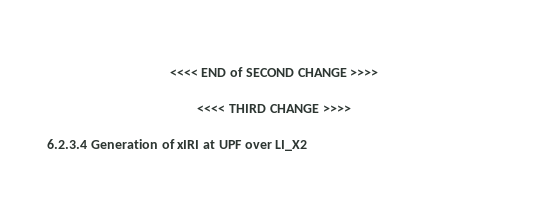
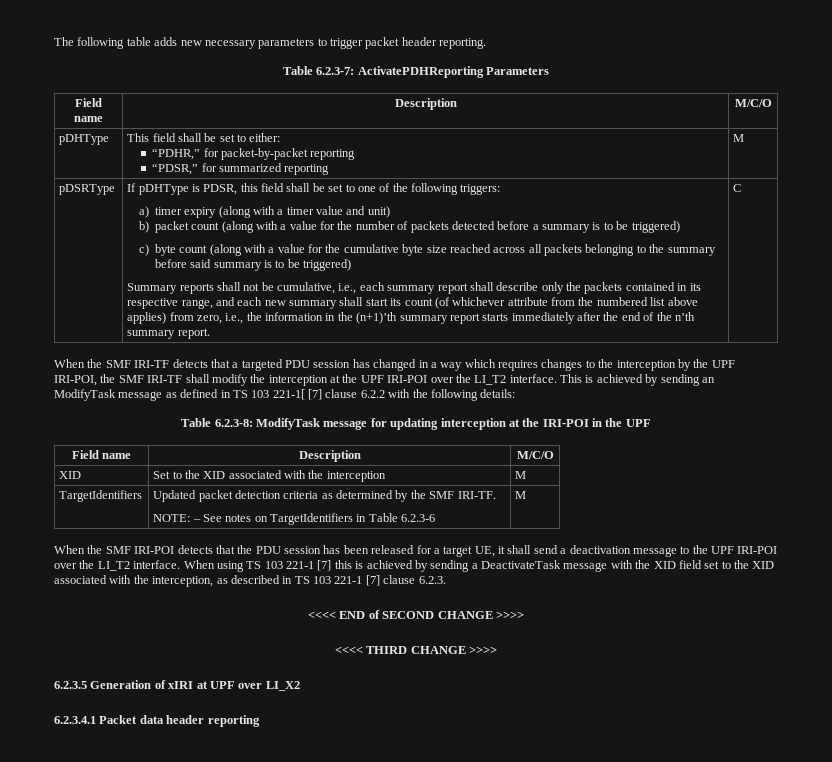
(169, 73) none -> [54,37,487,49] [282,66,550,78] [75,98,102,107] [74,116,103,122] [394,98,457,110] [734,99,772,107] [59,134,110,145] [127,133,281,142] [152,148,356,160] [152,163,330,175] [733,134,745,142] [59,184,116,195] [127,183,501,195] [138,206,390,218] [138,221,680,233] [138,244,716,256] [154,259,352,271] [127,282,701,294] [127,297,698,309] [127,312,695,324] [127,328,210,339] [733,184,742,192] [54,359,735,371] [54,374,715,386] [54,389,516,401] [181,418,651,430] [71,450,132,459] [298,450,361,462] [516,451,554,459] [59,471,82,479] [153,470,386,482] [515,471,527,479] [59,490,143,502] [153,490,496,502] [153,513,436,525] [515,491,527,499] [54,545,778,557] [54,560,775,572] [54,575,446,587] The following table adds new necessary parameters to trigger packet header reporting. // Table 6.2.3-7: ActivatePDHReporting Parameters // Field name | Description | M/C/O // pDHType | This field shall be set to either: // “PDHR,” for packet-by-packet reporting // “PDSR,” for summarized reporting | M // pDSRType | If pDHType is PDSR, this field shall be set to one of the following triggers: // a) timer expiry (along with a timer value and unit) // b) packet count (along with a value for the number of packets detected before a summary is to be triggered) // c) byte count (along with a value for the cumulative byte size reached across all packets belonging to the summary before said summary is to be triggered) // Summary reports shall not be cumulative, i.e., each summary report shall describe only the packets contained in its respective range, and each new summary shall start its count (of whichever attribute from the numbered list above applies) from zero, i.e., the information in the (n+1)’th summary report starts immediately after the end of the n’th summary report. | C // When the SMF IRI-TF detects that a targeted PDU session has changed in a way which requires changes to the interception by the UPF IRI-POI, the SMF IRI-TF shall modify the interception at the UPF IRI-POI over the LI_T2 interface. This is achieved by sending an ModifyTask message as defined in TS 103 221-1[ [7] clause 6.2.2 with the following details: // Table 6.2.3-8: ModifyTask message for updating interception at the IRI-POI in the UPF // Field name | Description | M/C/O // XID | Set to the XID associated with the interception | M // TargetIdentifiers | Updated packet detection criteria as determined by the SMF IRI-TF. // NOTE: – See notes on TargetIdentifiers in Table 6.2.3-6 | M // When the SMF IRI-POI detects that the PDU session has been released for a target UE, it shall send a deactivation message to the UPF IRI-POI over the LI_T2 interface. When using TS 103 221-1 [7] this is achieved by sending a DeactivateTask message with the XID field set to the XID associated with the interception, as described in TS 103 221-1 [7] clause 6.2.3. //
[47,139,87,149] 6.2.3.4 -> [54,681,87,689] 6.2.3.5
(308, 145) none -> [54,715,260,727] // 6.2.3.4.1 Packet data header reporting

